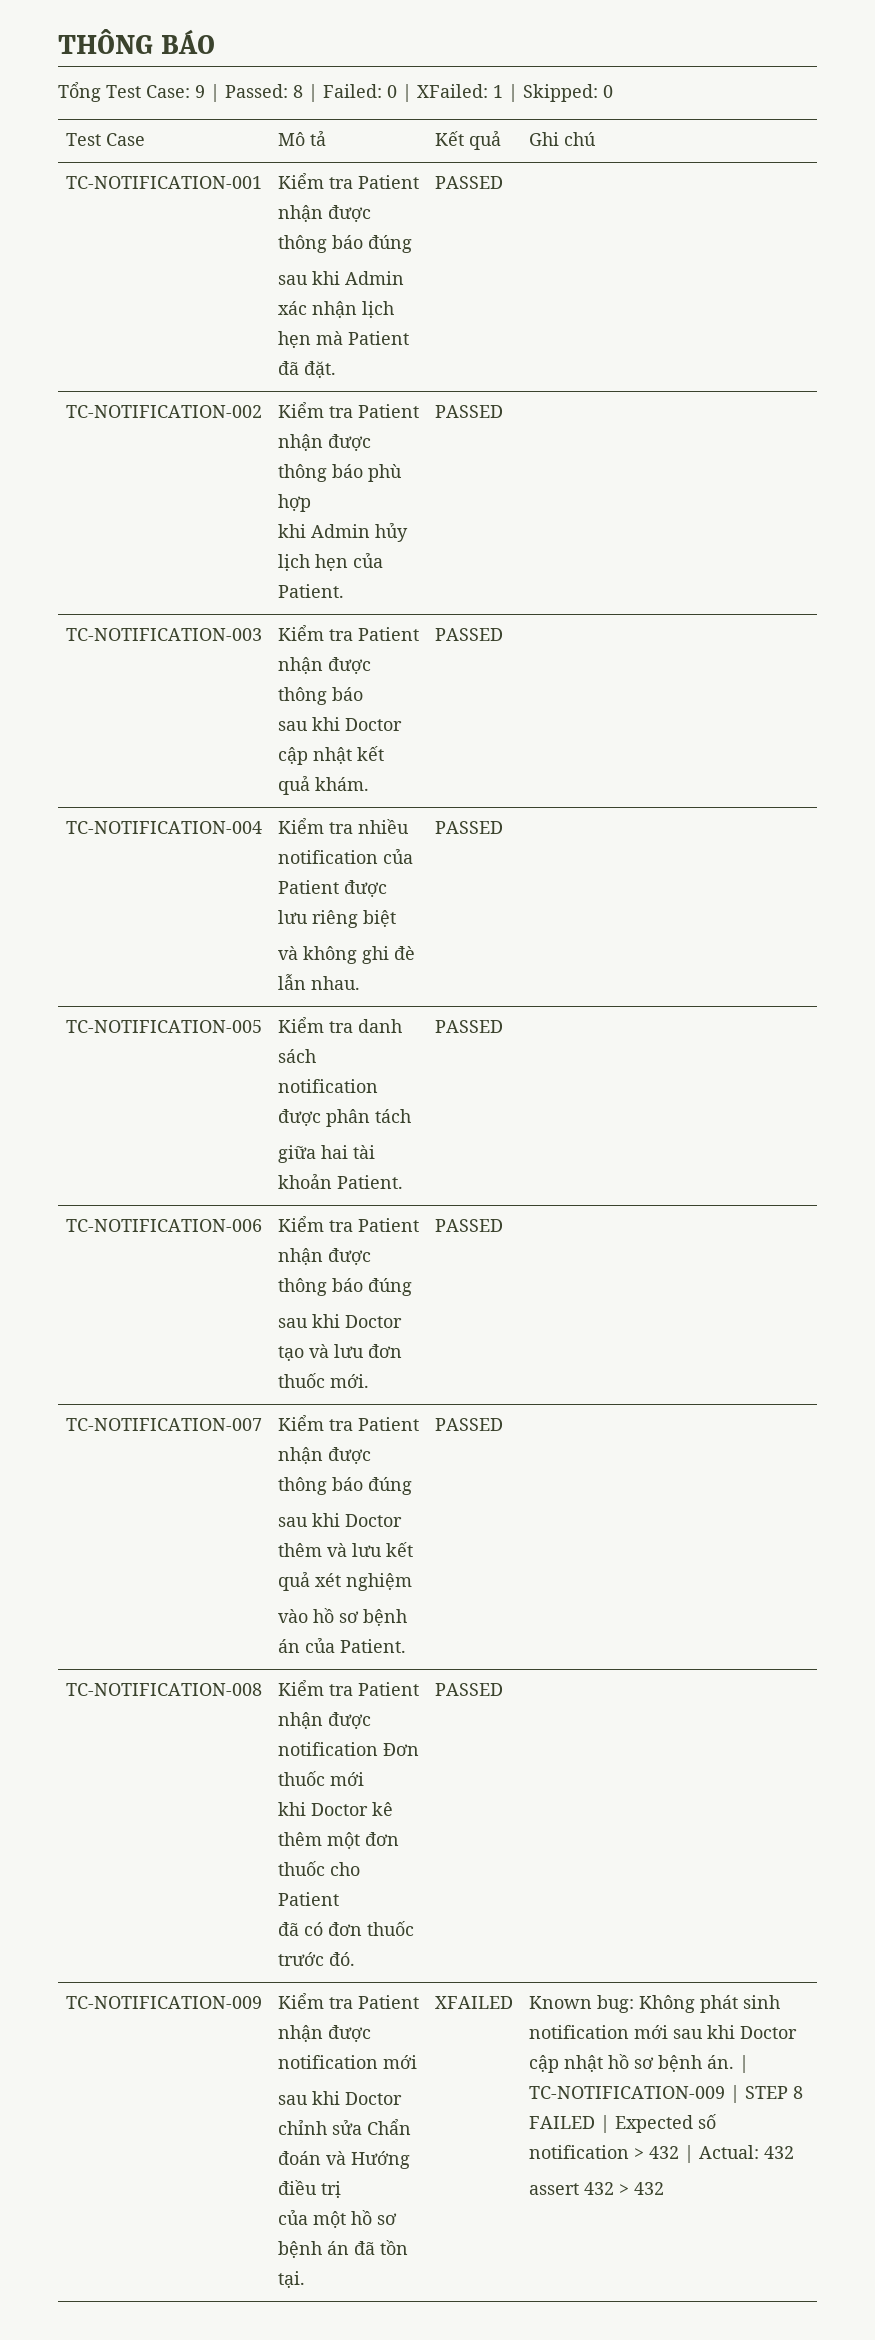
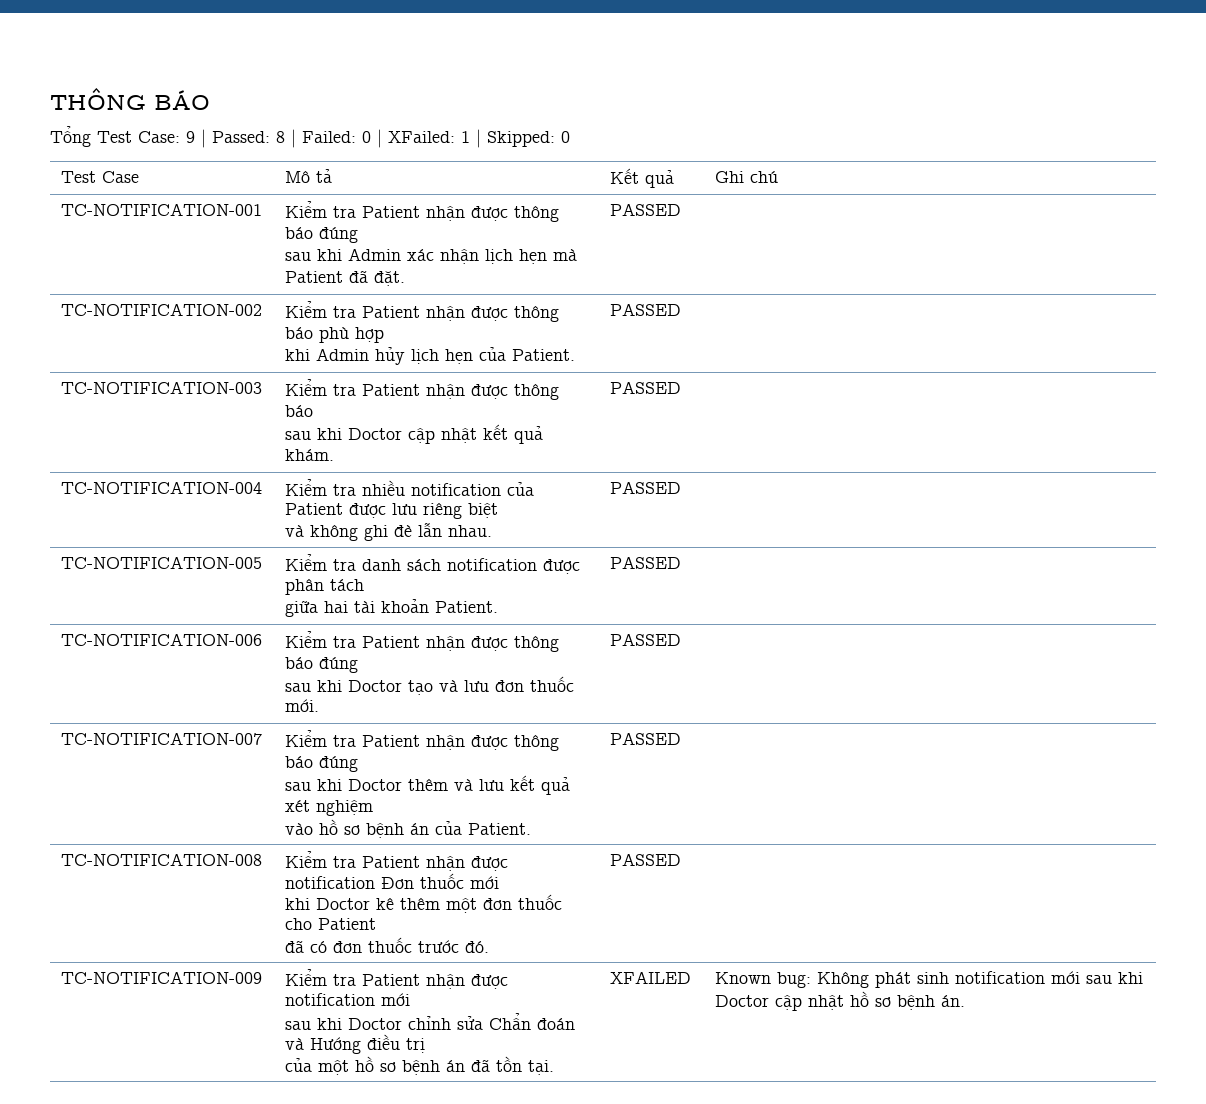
[738,2055,749,2073] [528,2085,803,2103] [528,2114,716,2133] [528,2145,794,2163] [528,2182,664,2195] | TC-NOTIFICATION-009 | STEP 8 FAILED | Expected số notification > 432 | Actual: 432 // assert 432 > 432 -> (966, 1001) none

